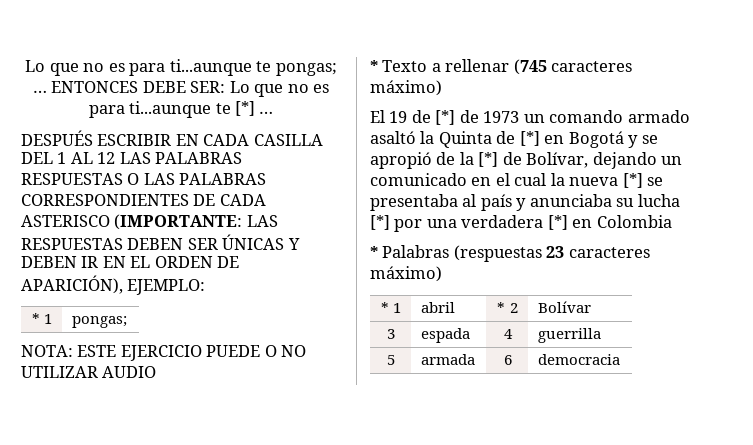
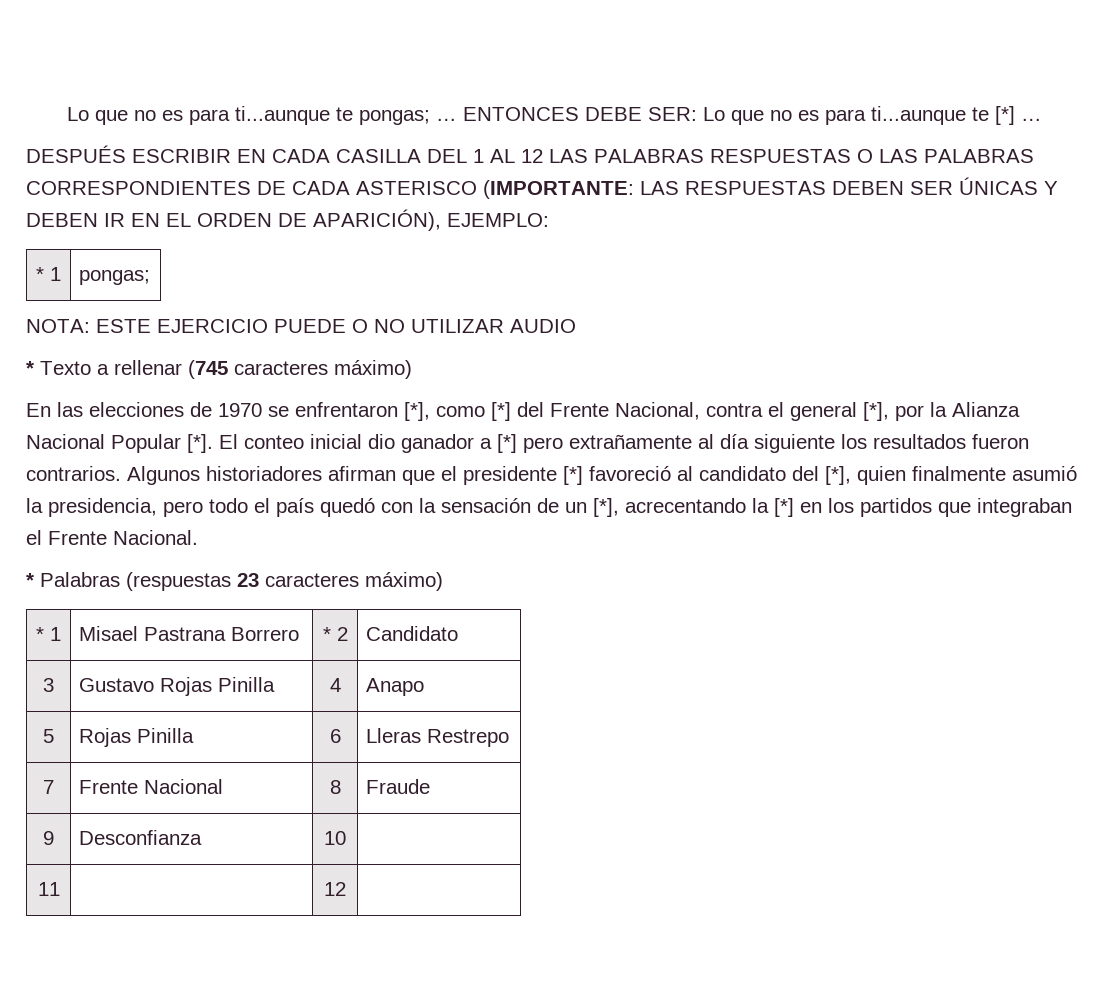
[370,110,690,125] [370,131,658,148] [370,152,683,169] [370,173,664,188] [370,194,680,211] [370,215,672,232] El 19 de [*] de 1973 un comando armado asaltó la Quinta de [*] en Bogotá y se apropió de la [*] de Bolívar, dejando un comunicado en el cual la nueva [*] se presentaba al país y anunciaba su lucha [*] por una verdadera [*] en Colombia -> [26,402,1020,421] [26,434,1029,453] [26,466,1077,485] [26,498,1072,517] [26,530,198,545] En las elecciones de 1970 se enfrentaron [*], como [*] del Frente Nacional, contra el general [*], por la Alianza Nacional Popular [*]. El conteo inicial dio ganador a [*] pero extrañamente al día siguiente los resultados fueron contrarios. Algunos historiadores afirman que el presidente [*] favoreció al candidato del [*], quien finalmente asumió la presidencia, pero todo el país quedó con la sensación de un [*], acrecentando la [*] en los partidos que integraban el Frente Nacional.
[420,302,455,313] abril -> [78,626,299,641] Misael Pastrana Borrero
[537,301,591,313] Bolívar -> [365,626,458,641] Candidato
[420,328,470,343] espada -> [78,677,275,696] Gustavo Rojas Pinilla
[537,328,601,343] guerrilla -> [365,678,424,696] Anapo
[420,354,475,365] armada -> [78,728,194,747] Rojas Pinilla
[537,354,620,365] democracia -> [365,728,509,747] [43,780,54,794] [78,779,223,794] [329,780,341,794] [365,779,430,794] [43,831,54,845] [78,830,202,845] [324,831,346,845] [37,882,60,896] [324,882,346,896] Lleras Restrepo // 7 | Frente Nacional | 8 | Fraude // 9 | Desconfianza | 10 | // 11 | | 12 |

